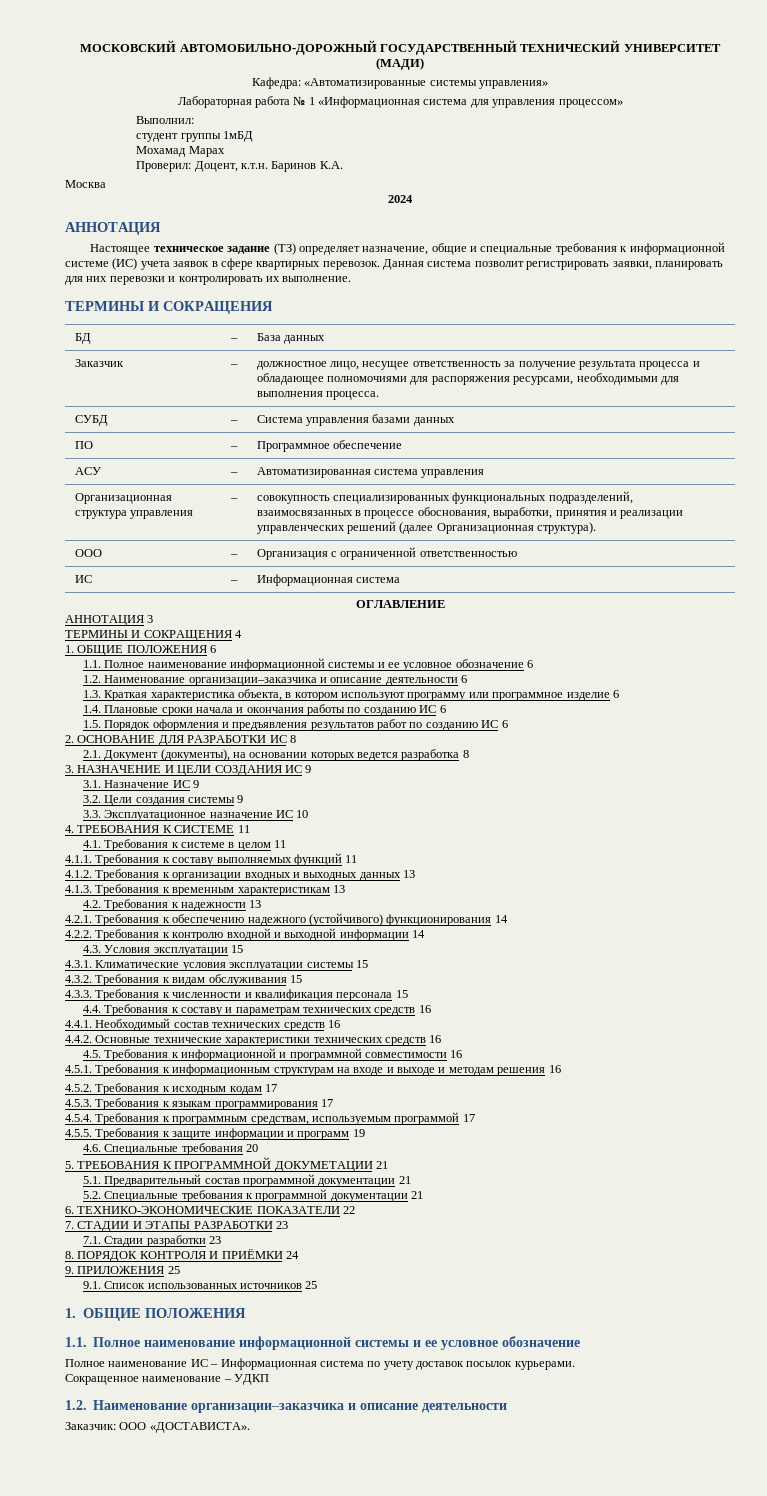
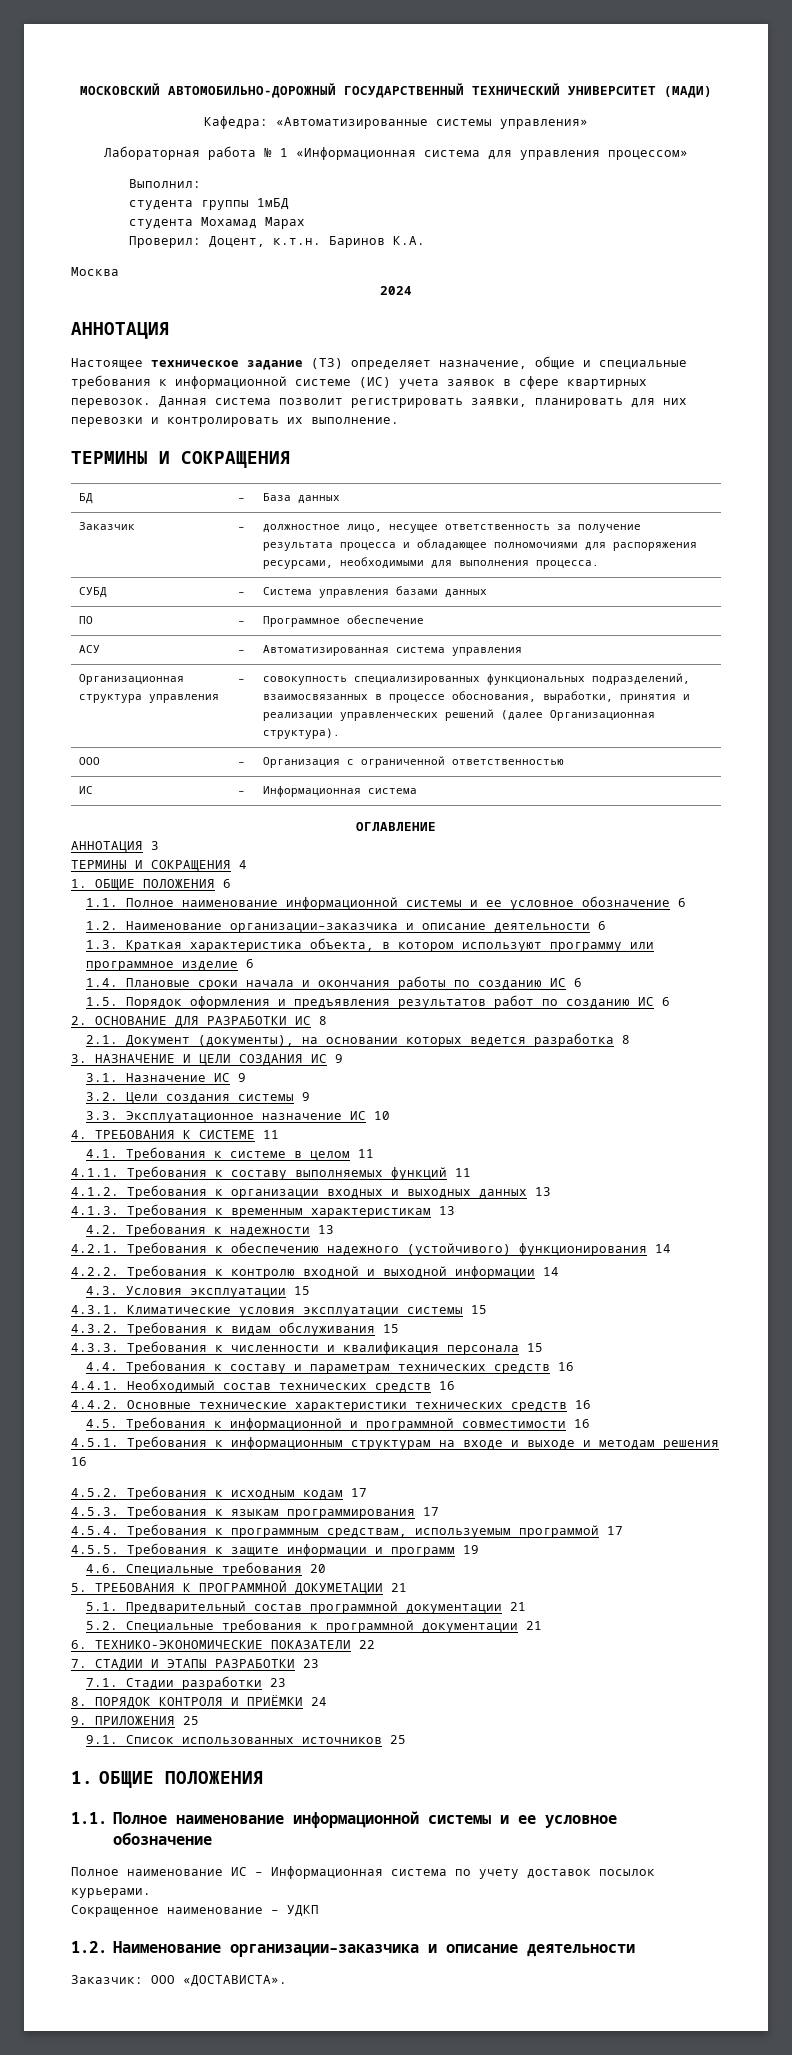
[136,133,179,142] студент -> [129,200,194,210] студента
(253, 136) none -> [129,219,194,229] студента

